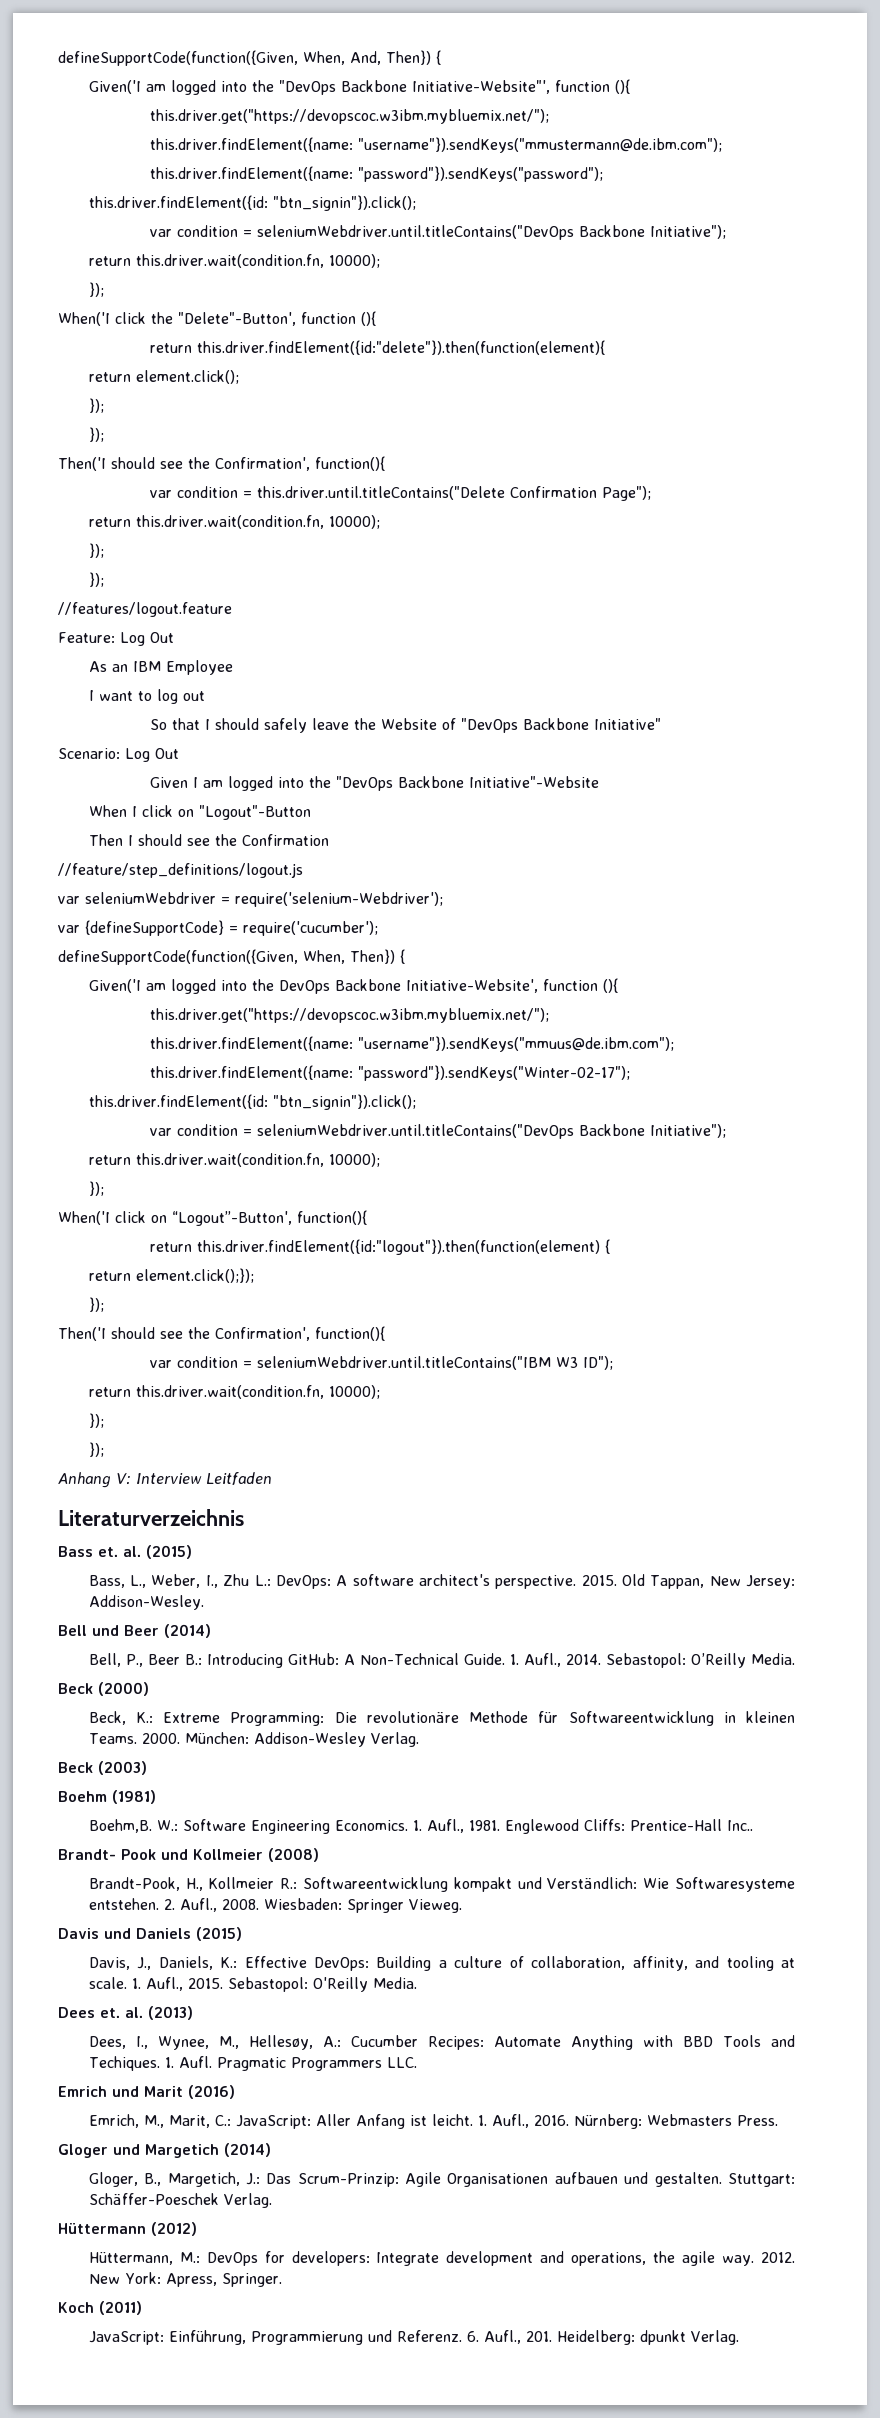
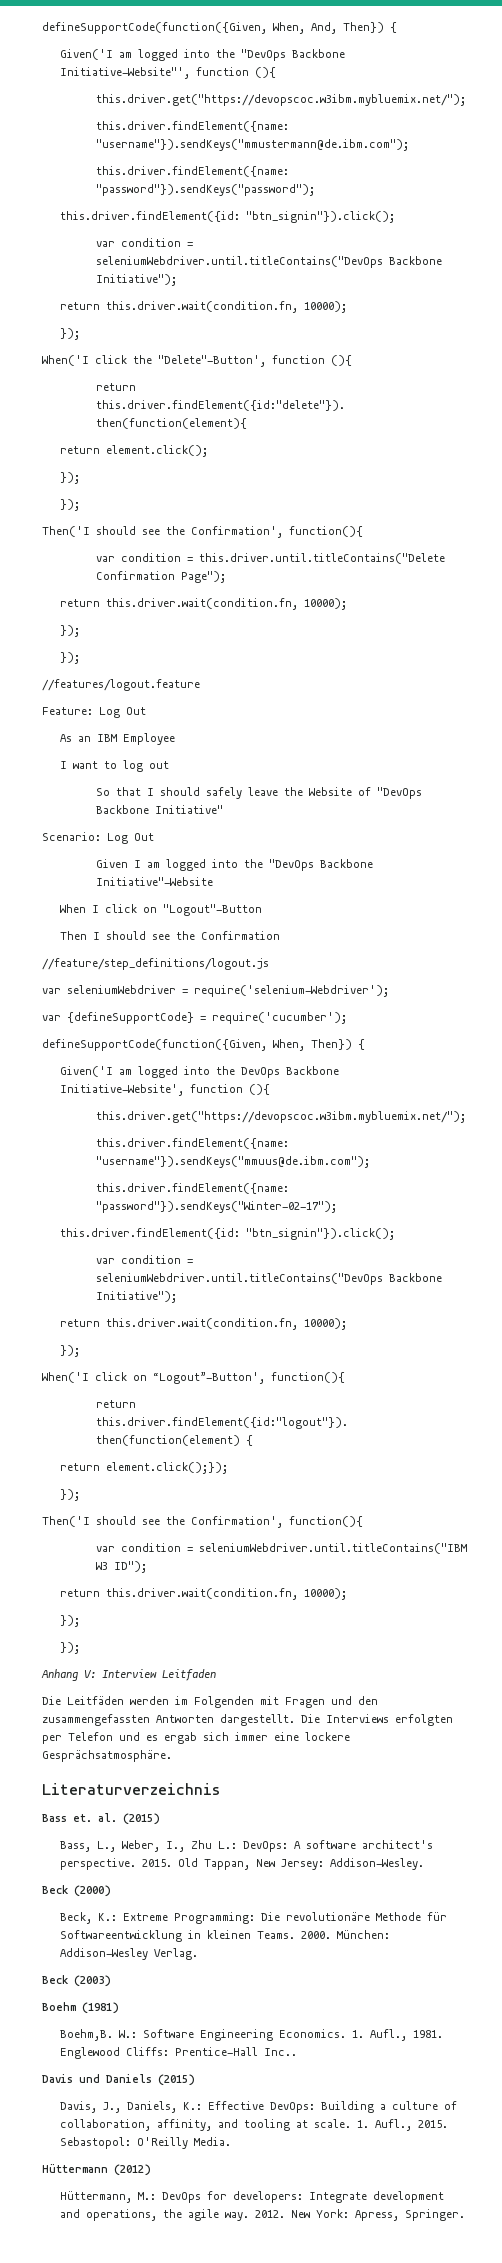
(272, 1478) none -> [42,1696,378,1708] [42,1714,453,1726] [42,1732,350,1744] [42,1750,172,1762] // Die Leitfäden werden im Folgenden mit Fragen und den zusammengefassten Antworten dargestellt. Die Interviews erfolgten per Telefon und es ergab sich immer eine lockere Gesprächsatmosphäre.
[58,1624,211,1638] [88,1653,795,1668] // Bell und Beer (2014) // Bell, P., Beer B.: Introducing GitHub: A Non-Technical Guide. 1. Aufl., 2014. Sebastopol: O’Reilly Media. -> (425, 1864) none
[58,1848,319,1862] [88,1877,796,1892] [88,1898,462,1913] // Brandt- Pook und Kollmeier (2008) // Brandt-Pook, H., Kollmeier R.: Softwareentwicklung kompakt und Verständlich: Wie Softwaresysteme entstehen. 2. Aufl., 2008. Wiesbaden: Springer Vieweg. -> (298, 2052) none
[58,2006,193,2020] [88,2035,795,2050] [88,2056,417,2071] [58,2085,235,2099] [88,2114,778,2129] [58,2143,271,2158] [88,2172,795,2187] [88,2193,272,2208] // Dees et. al. (2013) // Dees, I., Wynee, M., Hellesøy, A.: Cucumber Recipes: Automate Anything with BBD Tools and Techiques. 1. Aufl. Pragmatic Programmers LLC. // Emrich und Marit (2016) // Emrich, M., Marit, C.: JavaScript: Aller Anfang ist leicht. 1. Aufl., 2016. Nürnberg: Webmasters Press. // Gloger und Margetich (2014) // Gloger, B., Margetich, J.: Das Scrum-Prinzip: Agile Organisationen aufbauen und gestalten. Stuttgart: Schäffer-Poeschek Verlag. -> (232, 2141) none
[58,2301,142,2315] [88,2330,739,2345] // Koch (2011) // JavaScript: Einführung, Programmierung und Referenz. 6. Aufl., 201. Heidelberg: dpunkt Verlag. -> (466, 2215) none

